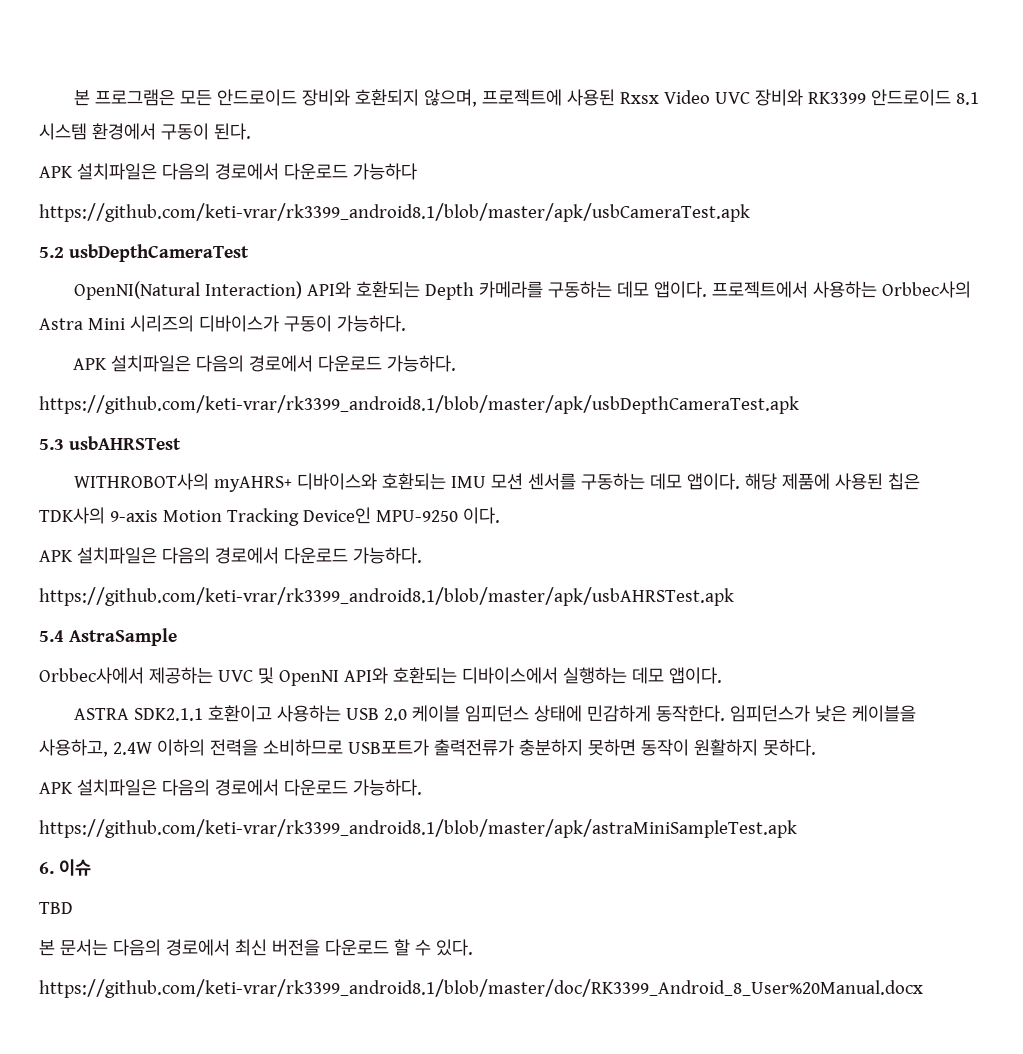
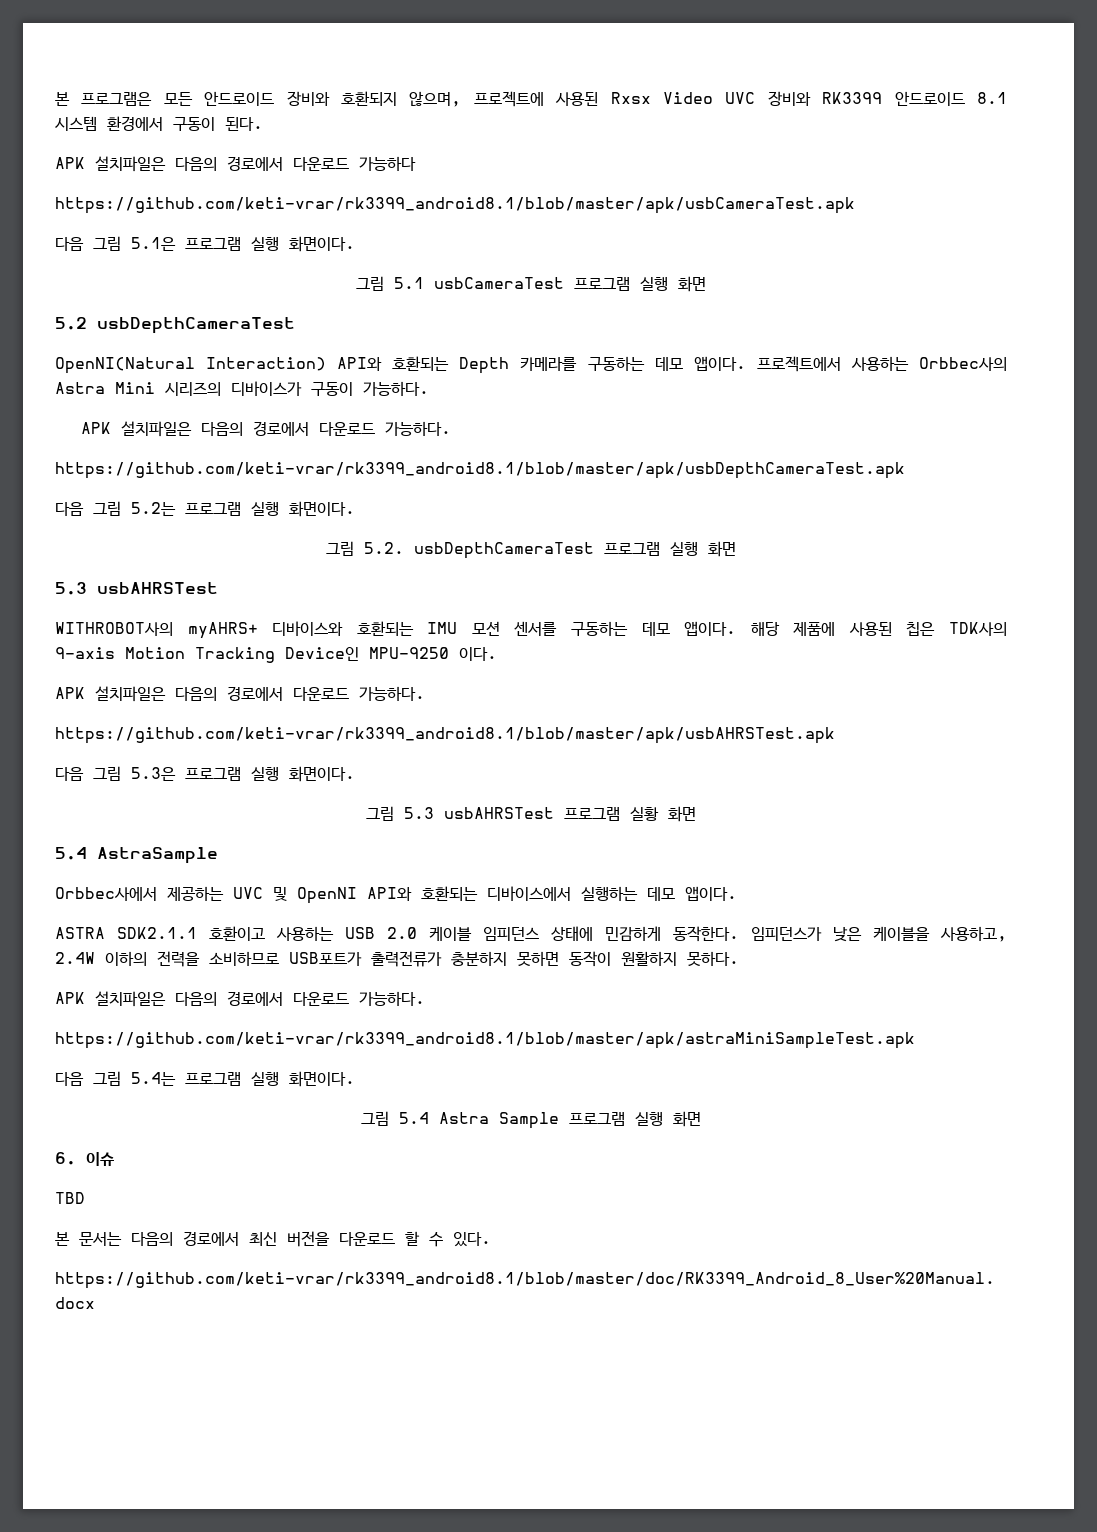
(750, 212) none -> [55,236,355,252] [356,276,706,292] // 다음 그림 5.1은 프로그램 실행 화면이다. // 그림 5.1 usbCameraTest 프로그램 실행 화면
(799, 404) none -> [55,501,355,517] [326,541,736,559] // 다음 그림 5.2는 프로그램 실행 화면이다. // 그림 5.2. usbDepthCameraTest 프로그램 실행 화면
(734, 596) none -> [55,766,355,782] [366,806,696,822] // 다음 그림 5.3은 프로그램 실행 화면이다. // 그림 5.3 usbAHRSTest 프로그램 실황 화면
(797, 828) none -> [55,1071,355,1087] [361,1111,701,1129] // 다음 그림 5.4는 프로그램 실행 화면이다. // 그림 5.4 Astra Sample 프로그램 실행 화면

